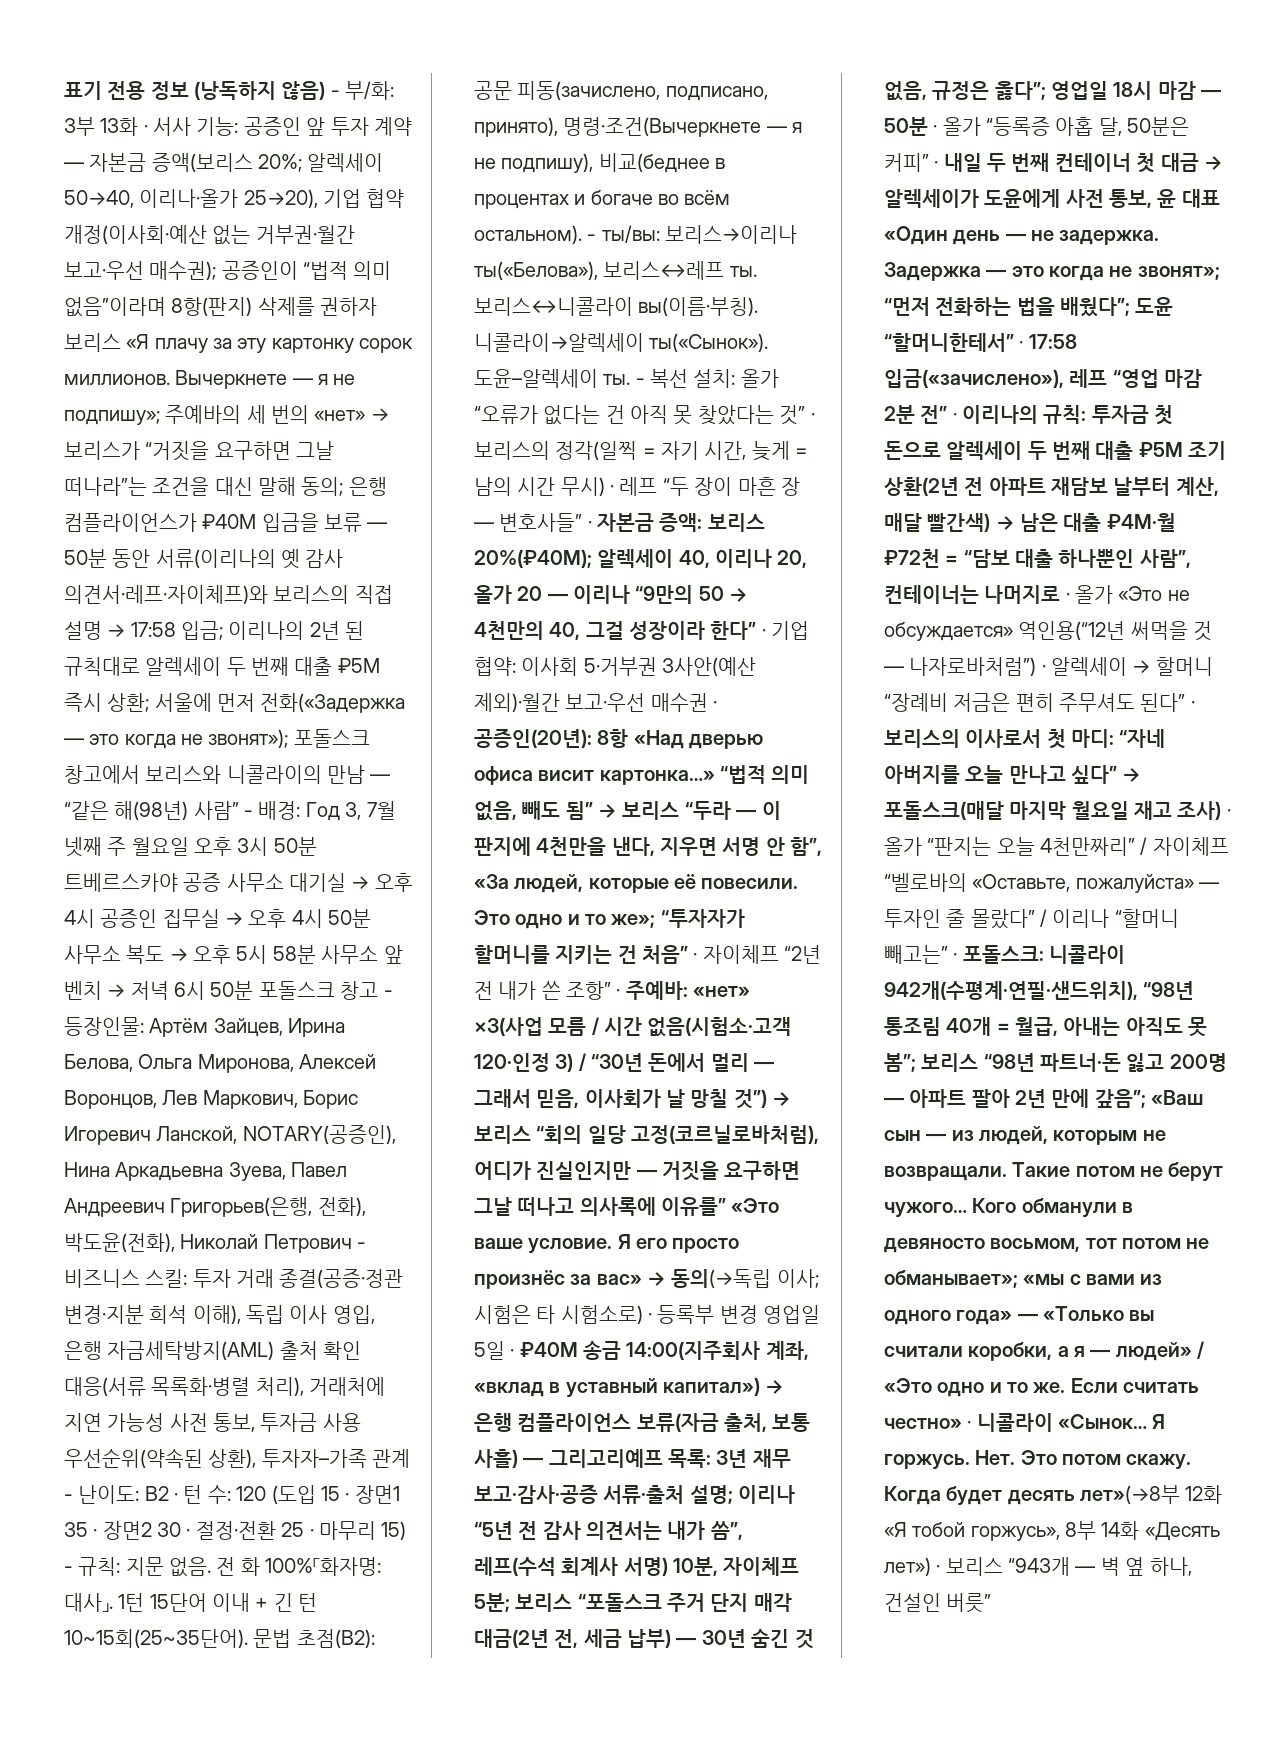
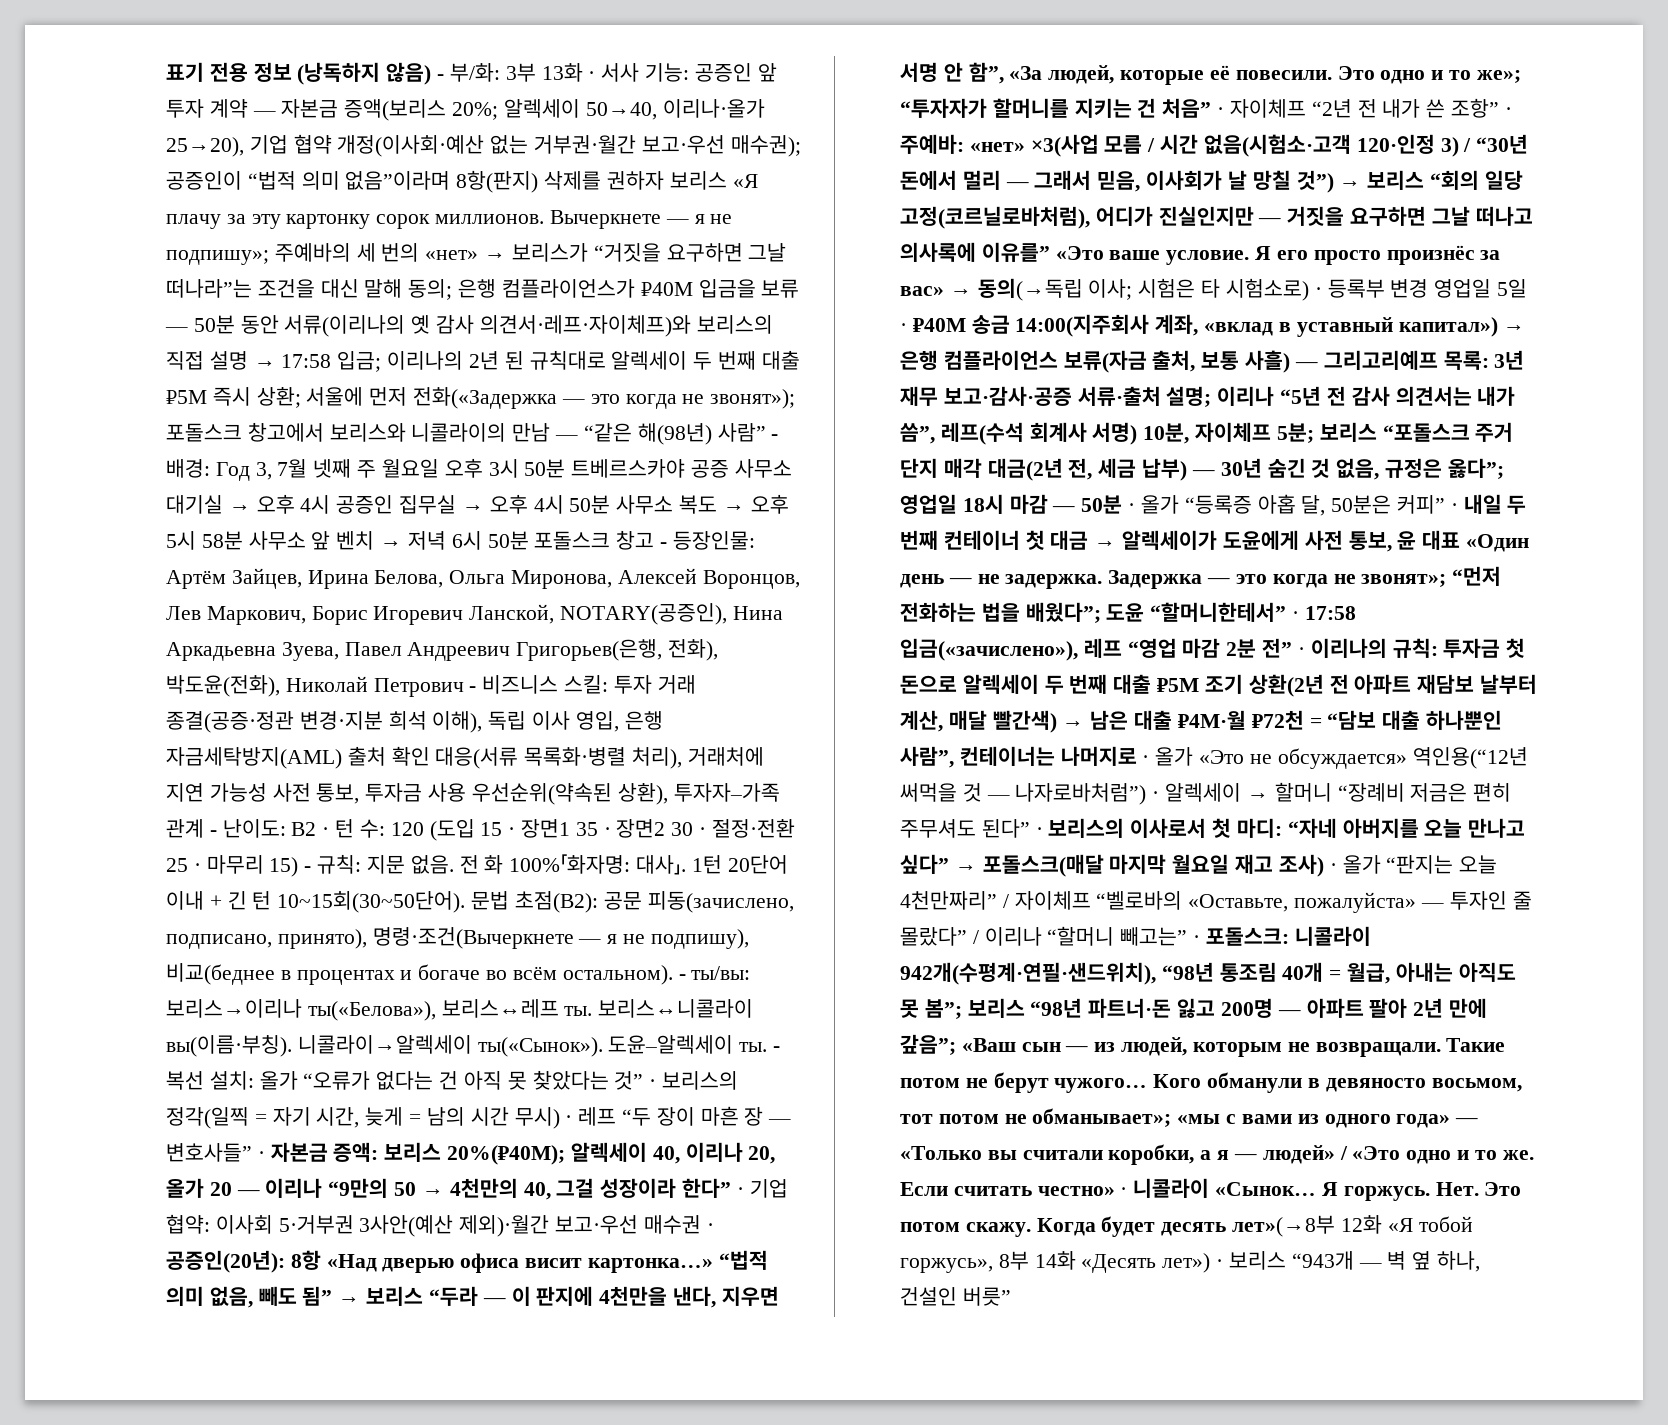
[149,1593,207,1612] 15단어 -> [727,855,788,874] 20단어
[63,1629,248,1648] 10~15회(25~35단어). -> [277,891,466,913] 10~15회(30~50단어).

